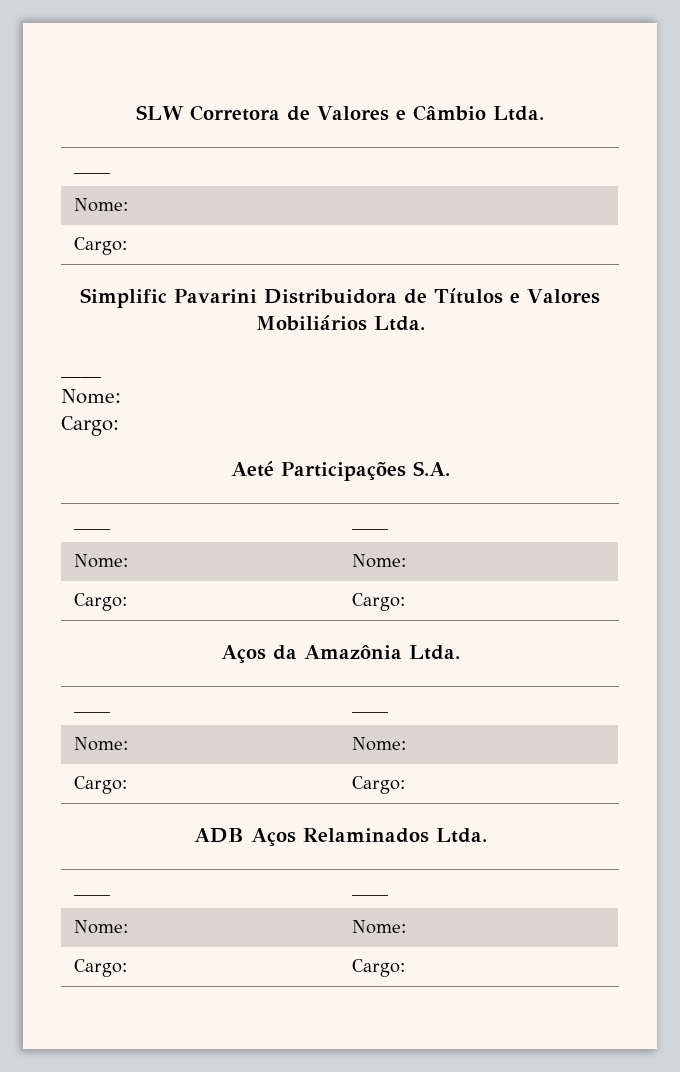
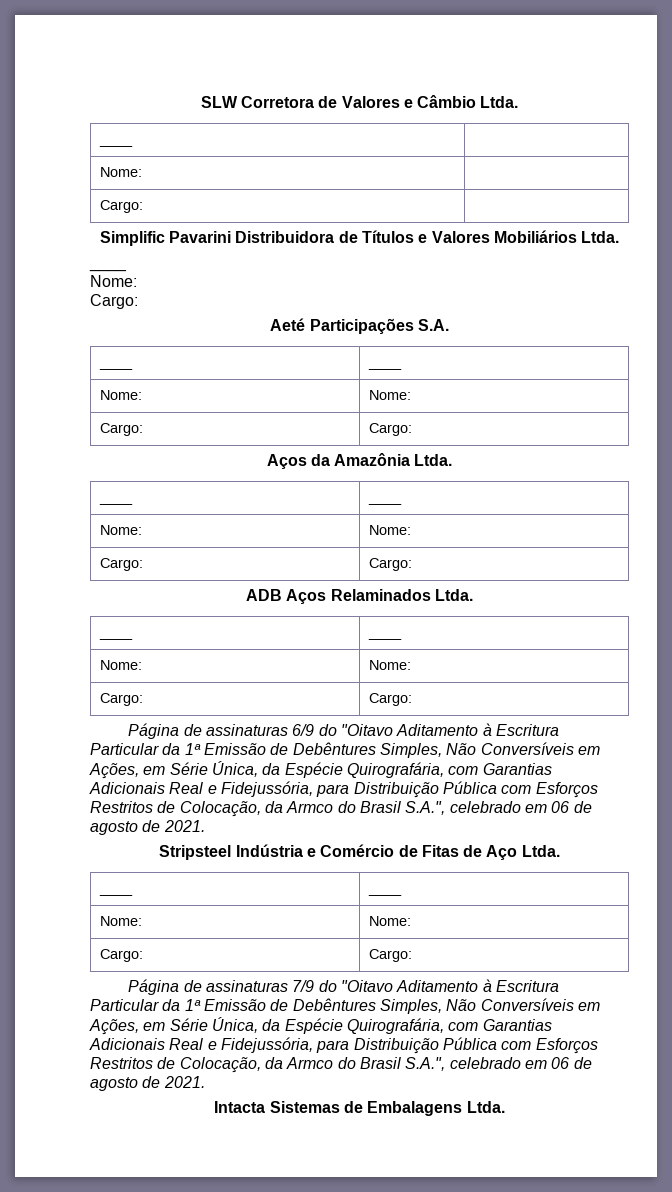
(405, 968) none -> [128,723,560,739] [90,742,600,758] [89,761,552,779] [89,781,598,798] [90,801,592,817] [90,820,205,835] [159,844,560,860] [99,893,134,896] [368,893,403,896] [100,916,143,926] [369,916,412,926] [100,949,144,962] [369,949,413,962] [128,979,560,995] [90,998,600,1014] [89,1017,552,1035] [89,1037,598,1054] [90,1057,592,1073] [90,1076,205,1091] [214,1101,505,1116] // Página de assinaturas 6/9 do "Oitavo Aditamento à Escritura Particular da 1ª Emissão de Debêntures Simples, Não Conversíveis em Ações, em Série Única, da Espécie Quirografária, com Garantias Adicionais Real e Fidejussória, para Distribuição Pública com Esforços Restritos de Colocação, da Armco do Brasil S.A.", celebrado em 06 de agosto de 2021. // Stripsteel Indústria e Comércio de Fitas de Aço Ltda. // ____ | ____ // Nome: | Nome: // Cargo: | Cargo: // Página de assinaturas 7/9 do "Oitavo Aditamento à Escritura Particular da 1ª Emissão de Debêntures Simples, Não Conversíveis em Ações, em Série Única, da Espécie Quirografária, com Garantias Adicionais Real e Fidejussória, para Distribuição Pública com Esforços Restritos de Colocação, da Armco do Brasil S.A.", celebrado em 06 de agosto de 2021. // Intacta Sistemas de Embalagens Ltda.

